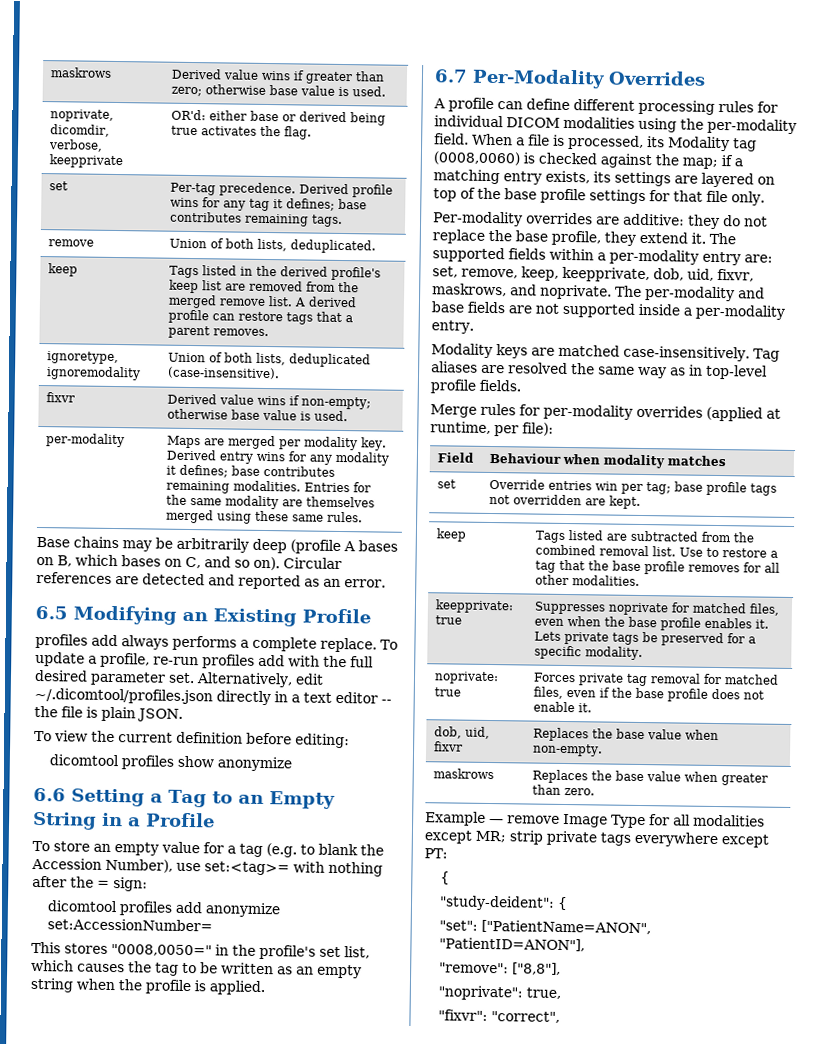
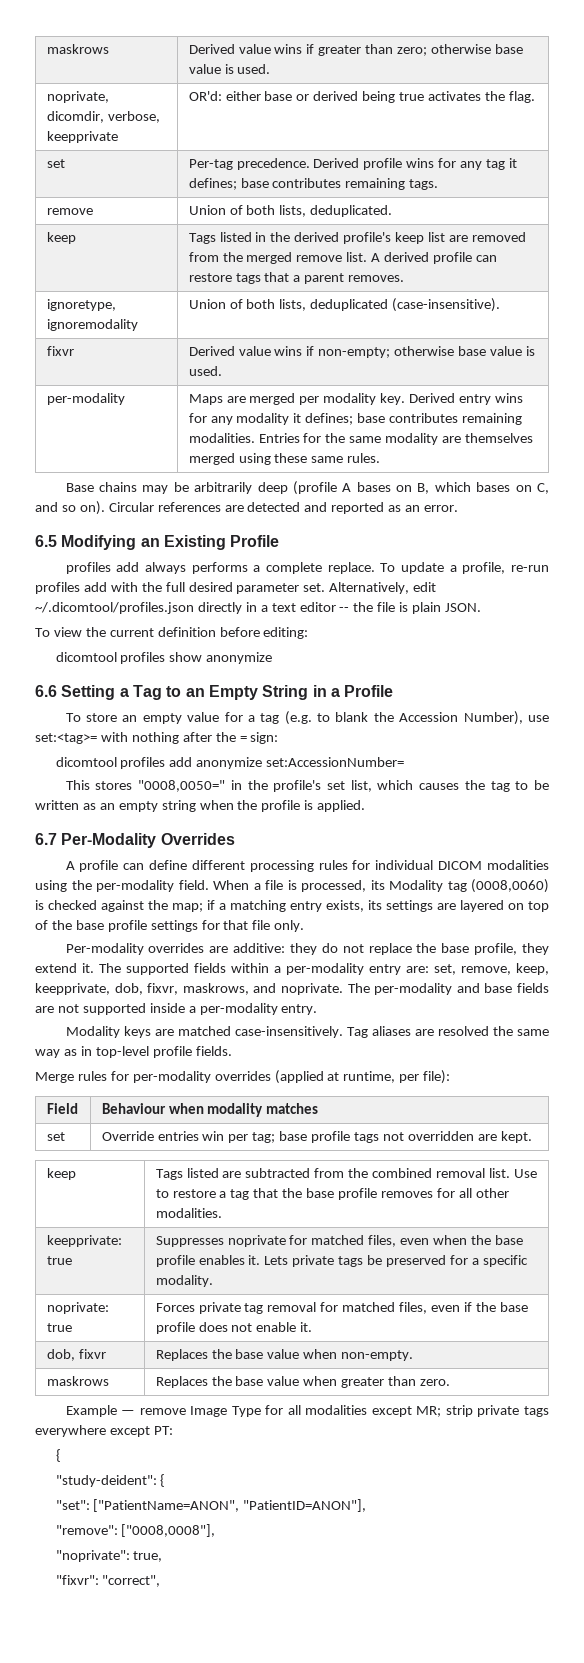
[687,268,714,281] uid, -> (143, 989) none
[465,726,491,740] uid, -> (75, 1355) none
[511,962,561,975] ["8,8"], -> [121,1524,216,1537] ["0008,0008"],

